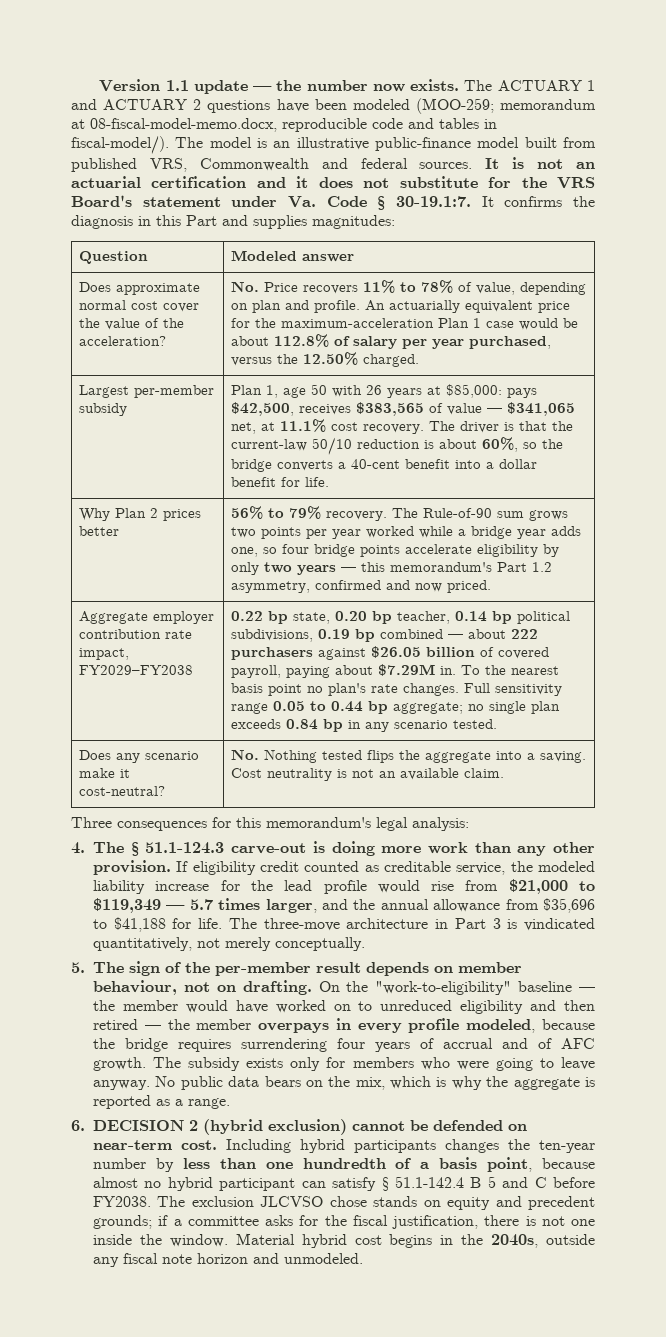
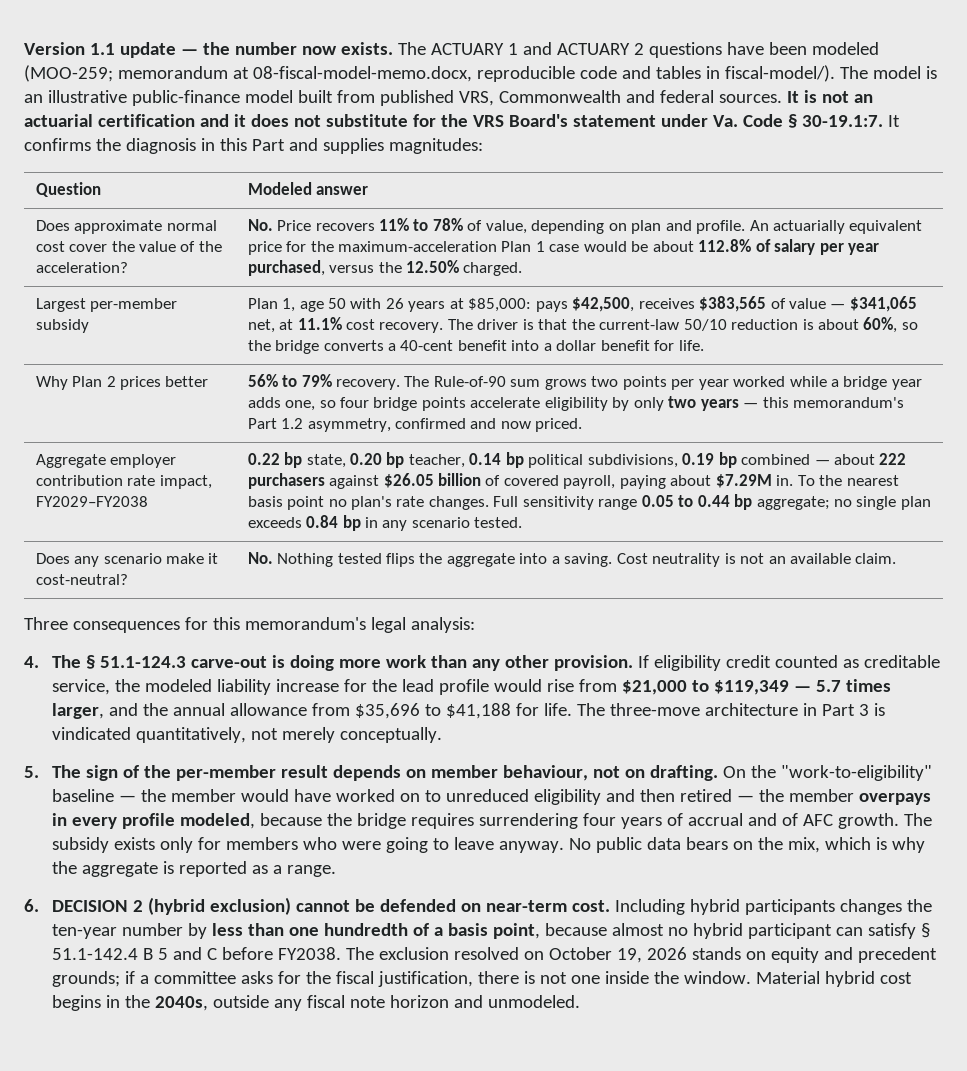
[260,1196,367,1207] JLCVSO chose -> [454,947,688,963] resolved on October 19, 2026

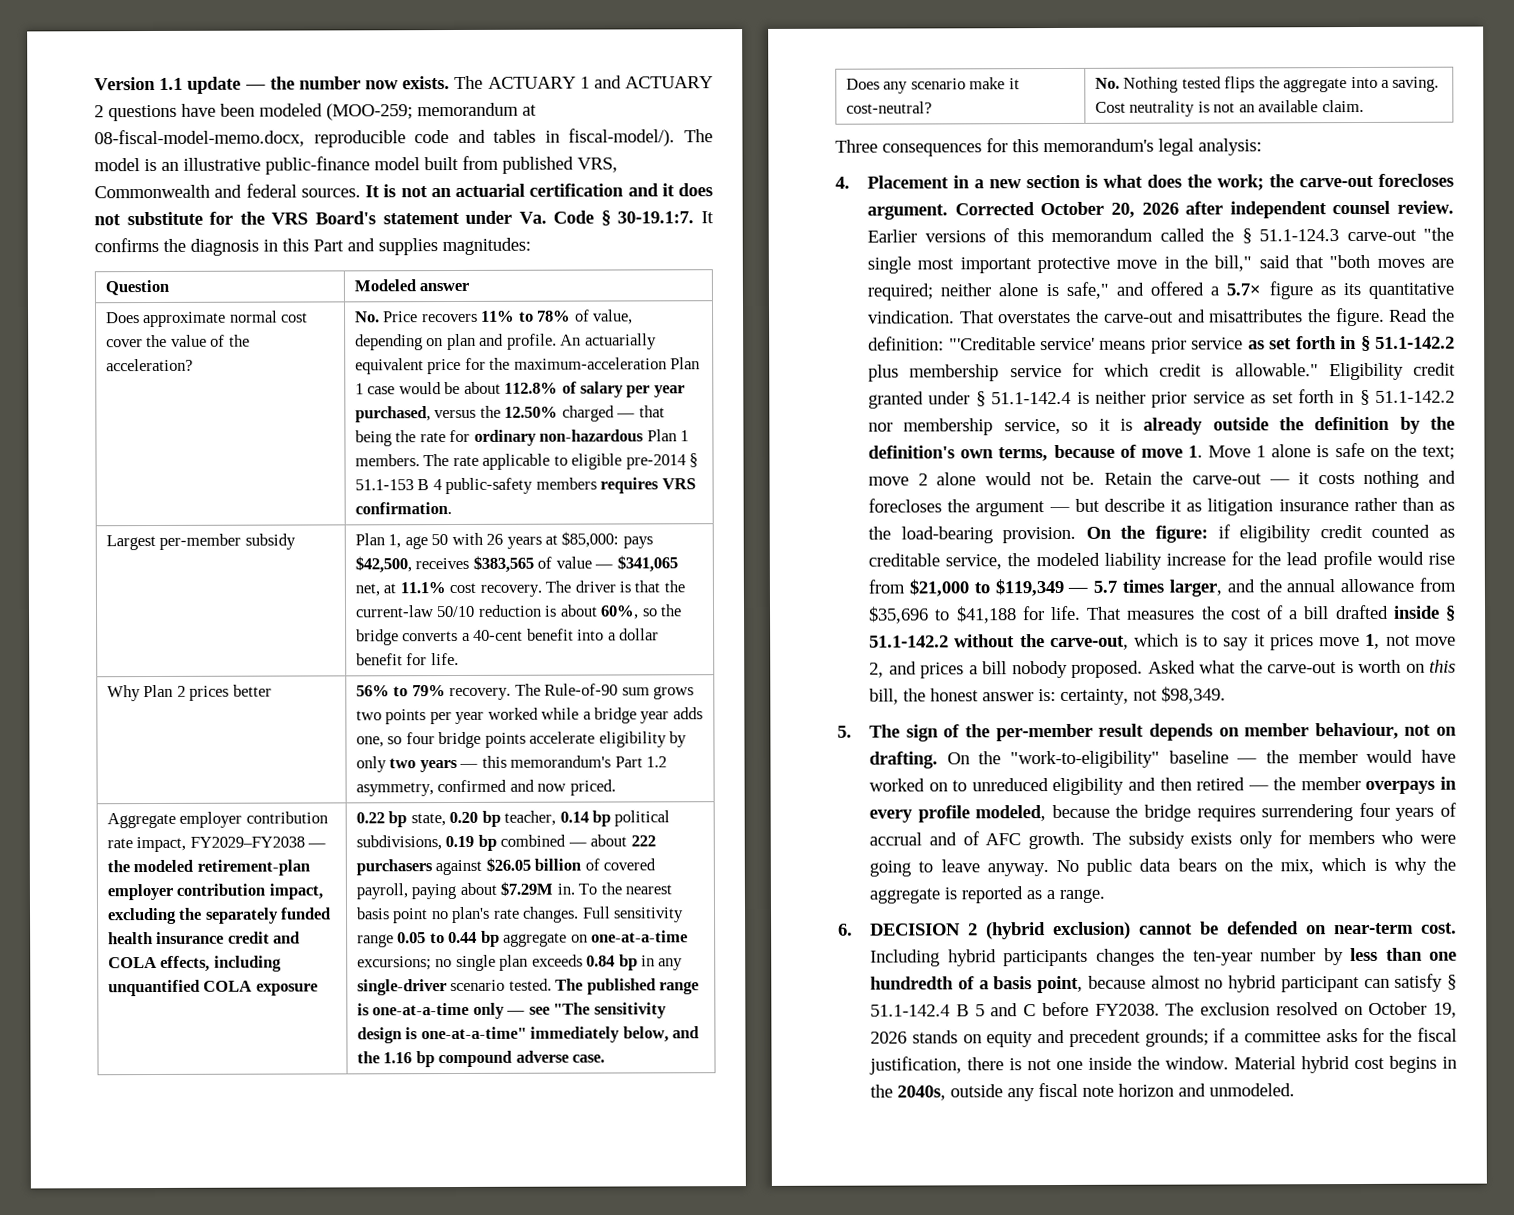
[463,262,523,276] charged. -> [561,405,665,422] [354,429,689,447] [354,453,698,470] [354,477,696,495] [354,502,452,515] charged — that being the rate for ordinary non-hazardous Plan 1 members. The rate applicable to eligible pre-2014 § 51.1-153 B 4 public-safety members requires VRS confirmation.
(148, 501) none -> [307,843,327,848] [106,859,310,876] [106,883,323,901] [106,907,332,925] [107,931,301,945] [107,955,282,972] [107,979,318,997] — the modeled retirement-plan employer contribution impact, excluding the separately funded health insurance credit and COLA effects, including unquantified COLA exposure
[756,496,830,510] aggregate; -> [503,930,688,947] [356,956,432,971] aggregate on one-at-a-time excursions;
(408, 525) none -> [356,979,447,996] single-driver
(523, 522) none -> [555,978,700,995] [356,1002,667,1019] [356,1026,700,1044] [356,1050,606,1068] The published range is one-at-a-time only — see "The sensitivity design is one-at-a-time" immediately below, and the 1.16 bp compound adverse case.
[52,655,650,671] The § 51.1-124.3 carve-out is doing more work than any other provision. If -> [867,173,1454,191] [867,200,1454,220] [867,227,1454,244] [867,254,1455,274] [867,281,1454,301] [868,307,1455,327] [868,335,1455,354] [868,362,1456,382] [868,389,1455,409] [868,416,1455,436] [868,442,1455,462] [868,470,1456,488] [868,497,1455,517] [868,524,1231,544] Placement in a new section is what does the work; the carve-out forecloses argument. Corrected October 20, 2026 after independent counsel review. Earlier versions of this memorandum called the § 51.1-124.3 carve-out "the single most important protective move in the bill," said that "both moves are required; neither alone is safe," and offered a 5.7× figure as its quantitative vindication. That overstates the carve-out and misattributes the figure. Read the definition: "'Creditable service' means prior service as set forth in § 51.1-142.2 plus membership service for which credit is allowable." Eligibility credit granted under § 51.1-142.4 is neither prior service as set forth in § 51.1-142.2 nor membership service, so it is already outside the definition by the definition's own terms, because of move 1. Move 1 alone is safe on the text; move 2 alone would not be. Retain the carve-out — it costs nothing and forecloses the argument — but describe it as litigation insurance rather than as the load-bearing provision. On the figure: if
[577,703,886,716] [52,727,443,743] The three-move architecture in Part 3 is vindicated quantitatively, not merely conceptually. -> [1086,604,1456,621] [869,633,1456,651] [869,659,1456,679] [869,686,1227,705] That measures the cost of a bill drafted inside § 51.1-142.2 without the carve-out, which is to say it prices move 1, not move 2, and prices a bill nobody proposed. Asked what the carve-out is worth on this bill, the honest answer is: certainty, not $98,349.

